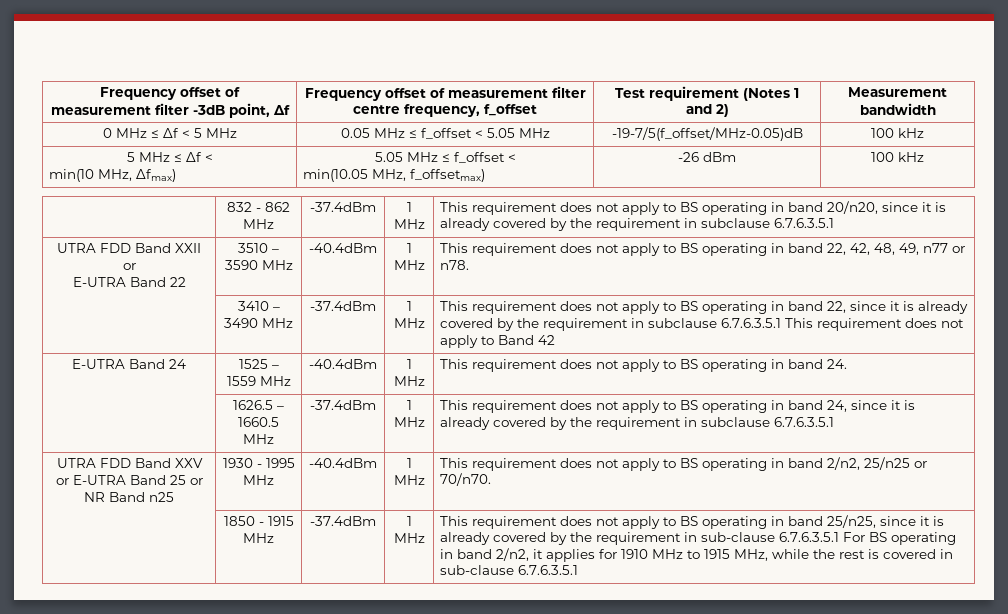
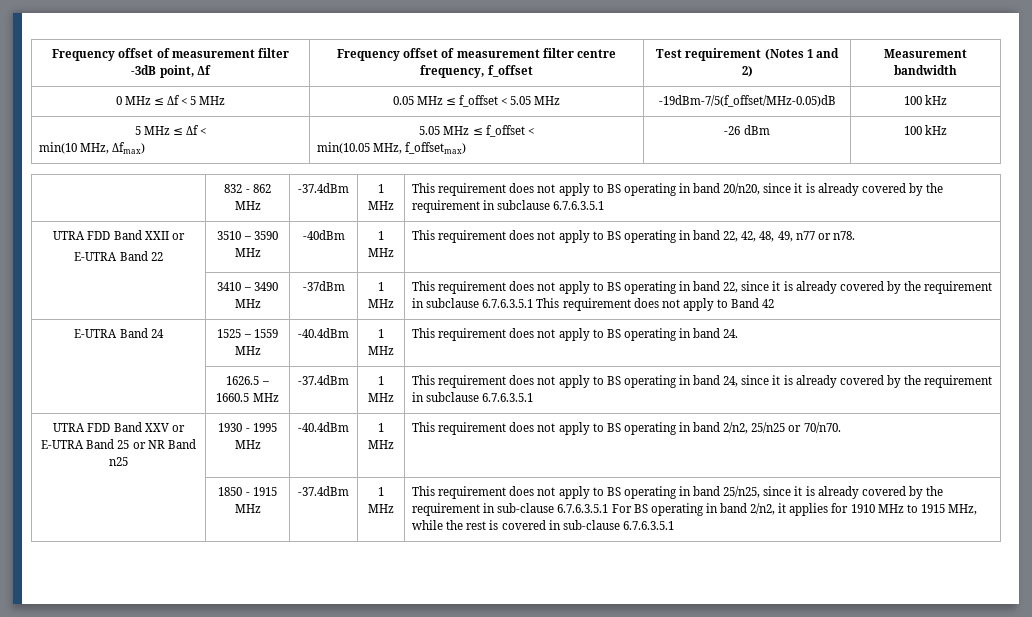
[611,127,803,141] -19-7/5(f_offset/MHz-0.05)dB -> [658,95,836,107] -19dBm-7/5(f_offset/MHz-0.05)dB
[309,243,377,253] -40.4dBm -> [302,230,345,240] -40dBm
[310,301,376,311] -37.4dBm -> [302,281,345,291] -37dBm

